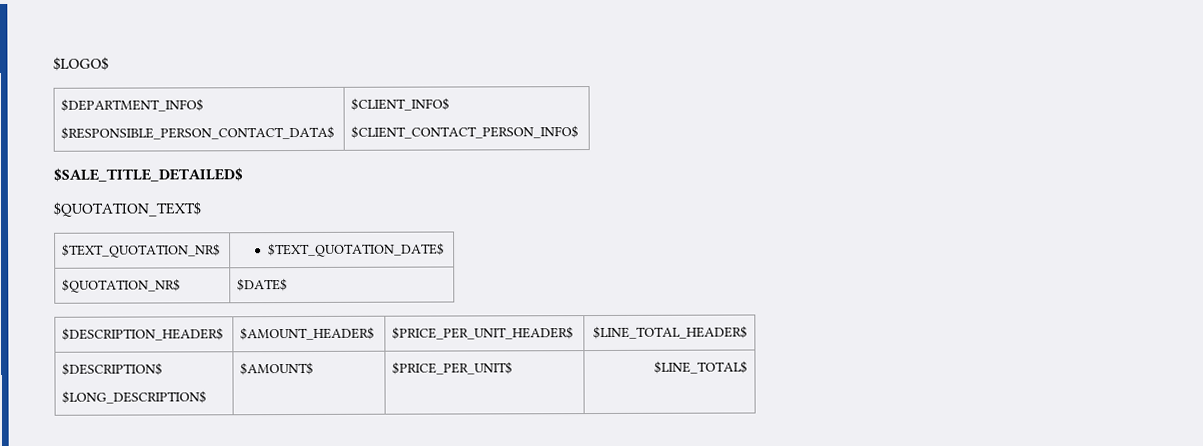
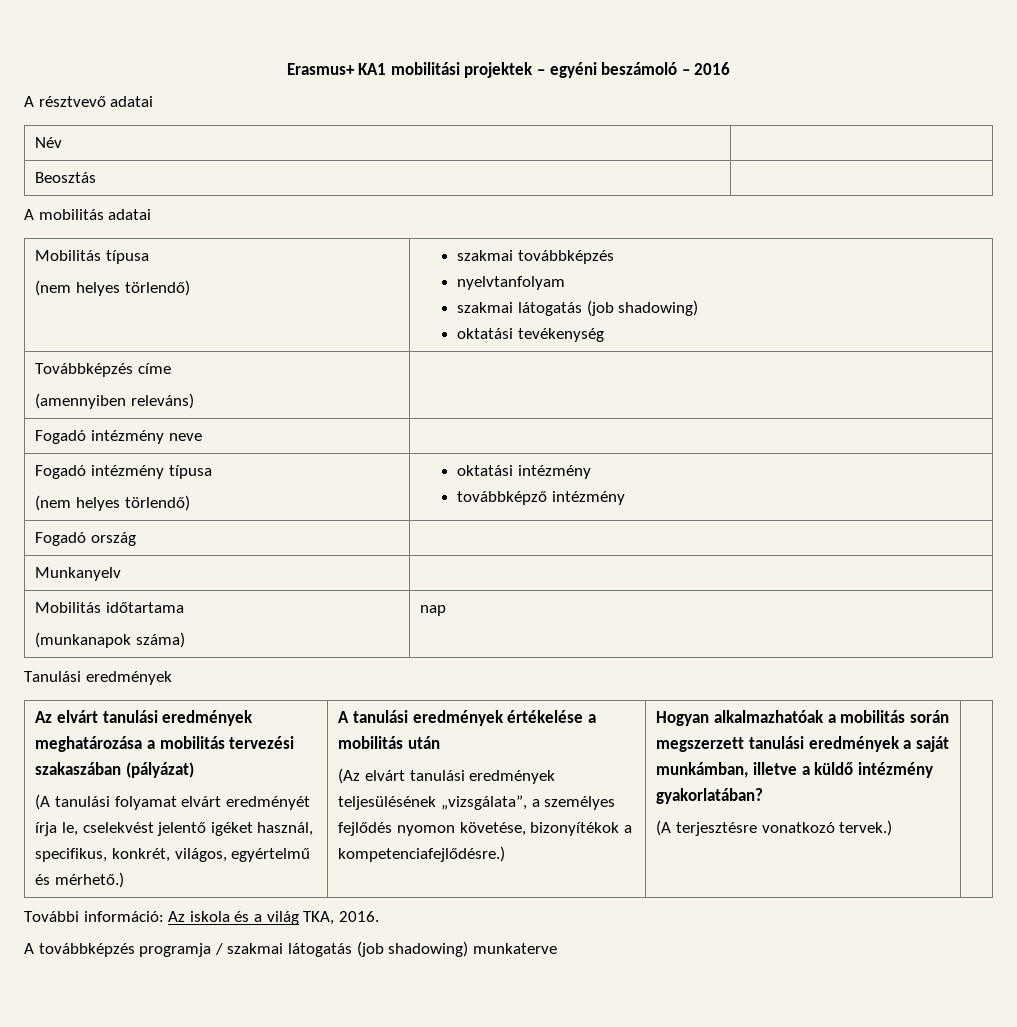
[53,56,109,71] [61,98,205,112] [61,125,336,140] [351,97,451,111] [351,125,580,139] [53,167,243,182] [53,201,201,217] [62,243,222,258] [267,242,445,258] [62,278,182,293] [237,278,289,292] [62,327,225,341] [240,326,376,341] [392,326,575,340] [592,325,748,340] [62,362,164,376] [62,390,208,404] [240,361,315,376] [392,361,514,375] [653,360,748,374] $LOGO$ // $DEPARTMENT_INFO$ // $RESPONSIBLE_PERSON_CONTACT_DATA$ | $CLIENT_INFO$ // $CLIENT_CONTACT_PERSON_INFO$ // $SALE_TITLE_DETAILED$ // $QUOTATION_TEXT$ // $TEXT_QUOTATION_NR$ | $TEXT_QUOTATION_DATE$ // $QUOTATION_NR$ | $DATE$ // $DESCRIPTION_HEADER$ | $AMOUNT_HEADER$ | $PRICE_PER_UNIT_HEADER$ | $LINE_TOTAL_HEADER$ // $DESCRIPTION$ // $LONG_DESCRIPTION$ | $AMOUNT$ | $PRICE_PER_UNIT$ | $LINE_TOTAL$ -> [286,62,731,78] [24,96,154,107] [35,137,63,148] [35,172,97,183] [24,209,152,220] [35,250,150,264] [35,280,190,296] [457,250,615,264] [457,276,566,290] [457,300,699,316] [457,328,605,342] [35,363,172,377] [35,393,195,409] [35,430,202,444] [35,465,212,479] [35,495,190,511] [457,465,592,479] [457,491,626,505] [35,532,137,546] [35,567,122,581] [35,602,185,613] [35,632,186,648] [420,605,447,616] [24,671,172,685] [35,710,254,726] [35,736,295,752] [35,762,195,778] [35,794,310,810] [35,822,314,836] [35,848,311,862] [35,872,125,888] [338,710,596,726] [338,736,441,749] [338,768,556,784] [338,795,616,810] [338,822,632,836] [338,846,506,862] [656,710,949,726] [656,736,949,752] [656,762,933,778] [656,788,764,804] [656,820,893,836] [24,911,379,925] [24,941,557,957] Erasmus+ KA1 mobilitási projektek – egyéni beszámoló – 2016 // A résztvevő adatai // Név | // Beosztás | // A mobilitás adatai // Mobilitás típusa // (nem helyes törlendő) | szakmai továbbképzés // nyelvtanfolyam // szakmai látogatás (job shadowing) // oktatási tevékenység // Továbbképzés címe // (amennyiben releváns) | // Fogadó intézmény neve | // Fogadó intézmény típusa // (nem helyes törlendő) | oktatási intézmény // továbbképző intézmény // Fogadó ország | // Munkanyelv | // Mobilitás időtartama // (munkanapok száma) | nap // Tanulási eredmények // Az elvárt tanulási eredmények meghatározása a mobilitás tervezési szakaszában (pályázat) // (A tanulási folyamat elvárt eredményét írja le, cselekvést jelentő igéket használ, specifikus, konkrét, világos, egyértelmű és mérhető.) | A tanulási eredmények értékelése a mobilitás után // (Az elvárt tanulási eredmények teljesülésének „vizsgálata”, a személyes fejlődés nyomon követése, bizonyítékok a kompetenciafejlődésre.) | Hogyan alkalmazhatóak a mobilitás során megszerzett tanulási eredmények a saját munkámban, illetve a küldő intézmény gyakorlatában? // (A terjesztésre vonatkozó tervek.) | // További információ: Az iskola és a világ TKA, 2016. // A továbbképzés programja / szakmai látogatás (job shadowing) munkaterve

